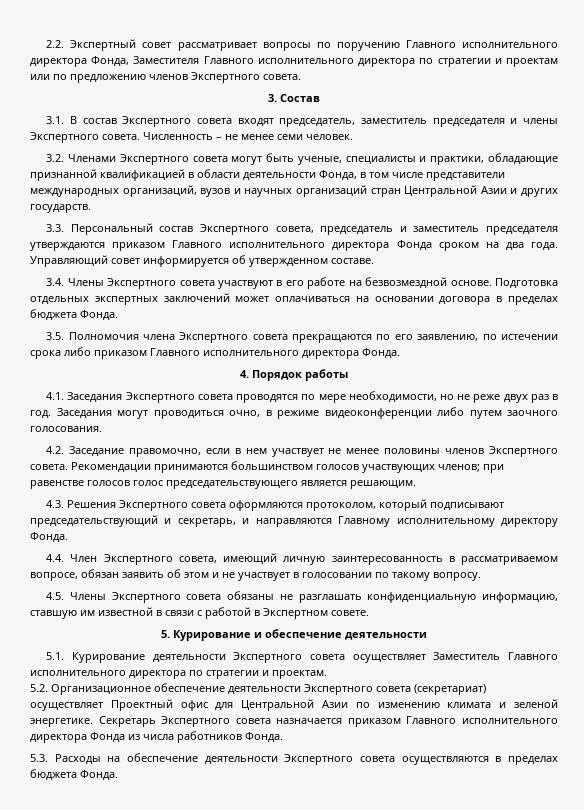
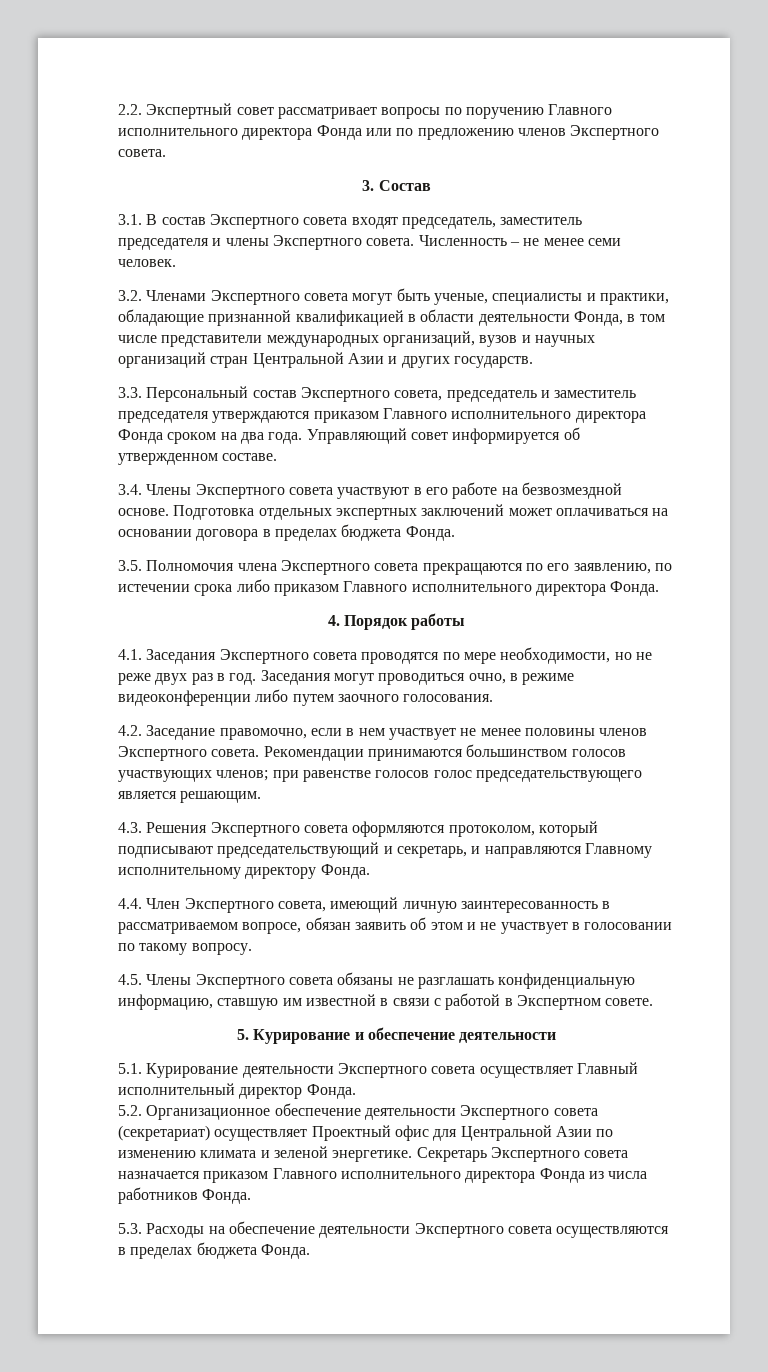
[91,56,558,67] Фонда, Заместителя Главного исполнительного директора по стратегии и проектам -> [316,125,362,140] Фонда
[433,652,558,660] [30,670,327,679] Заместитель Главного исполнительного директора по стратегии и проектам. -> [576,1062,638,1074] [118,1083,356,1099] Главный исполнительный директор Фонда.

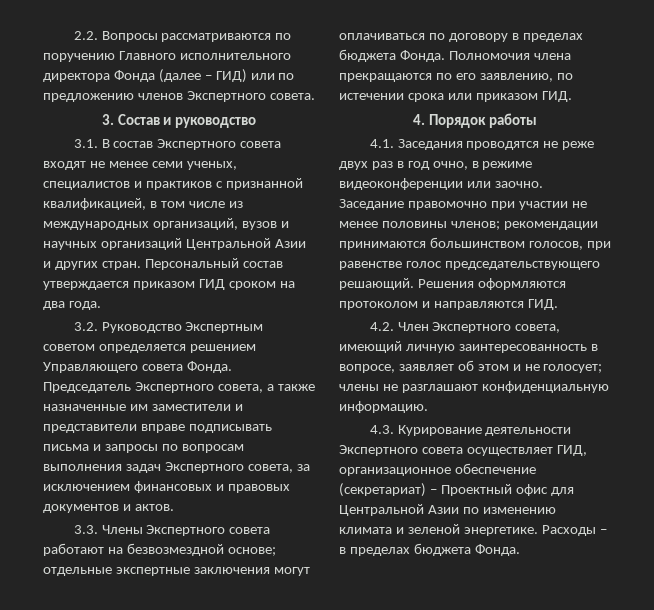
[146,103,441,119] Экспертный совет рассматривает вопросы -> [101,31,272,42] Вопросы рассматриваются
(362, 132) none -> [158,69,247,83] (далее – ГИД)
(431, 185) none -> [163,117,257,128] и руководство
[401,217,583,229] [118,235,621,250] [118,259,176,267] [118,288,669,305] [118,309,623,326] председатель, заместитель председателя и члены Экспертного совета. Численность – не менее семи человек. // 3.2. Членами Экспертного совета могут быть ученые, специалисты и практики, обладающие признанной квалификацией в области деятельности Фонда, -> [89,161,237,170] [43,178,303,190] [43,198,146,210] не менее семи ученых, специалистов и практиков с признанной квалификацией,
[161,335,263,347] представители -> [228,201,243,208] из
[210,356,249,368] стран -> (182, 244) none
[453,356,533,368] [118,386,637,402] [118,408,646,423] [118,427,580,444] [118,453,278,465] [118,482,622,499] [118,504,669,520] [118,524,455,541] [118,560,142,571] государств. // 3.3. Персональный состав Экспертного совета, председатель и заместитель председателя утверждаются приказом Главного исполнительного директора Фонда сроком на два года. Управляющий совет информируется об утвержденном составе. // 3.4. Члены Экспертного совета участвуют в его работе на безвозмездной основе. Подготовка отдельных экспертных заключений может оплачиваться на основании договора в пределах бюджета Фонда. // 3.5. -> [101,258,283,270] [43,279,295,290] [43,301,101,310] [73,322,264,333] [43,344,256,353] [43,361,232,373] [43,382,315,393] [43,404,243,411] [43,424,272,433] [43,444,244,453] [43,462,310,473] [43,481,290,493] [43,504,174,513] [73,525,271,536] [43,543,276,556] [43,567,310,576] [339,33,583,42] [339,49,445,62] стран. Персональный состав утверждается приказом ГИД сроком на два года. // 3.2. Руководство Экспертным советом определяется решением Управляющего совета Фонда. Председатель Экспертного совета, а также назначенные им заместители и представители вправе подписывать письма и запросы по вопросам выполнения задач Экспертного совета, за исключением финансовых и правовых документов и актов. // 3.3. Члены Экспертного совета работают на безвозмездной основе; отдельные экспертные заключения могут оплачиваться по договору в пределах бюджета Фонда.
[280,560,419,575] Экспертного совета -> (571, 56) none
[236,579,660,596] либо приказом Главного исполнительного директора Фонда. -> [447,91,572,102] или приказом ГИД.
[219,647,632,664] Экспертного совета проводятся по мере необходимости, но -> [466,141,540,150] проводятся
[229,670,575,685] [118,689,494,706] [118,725,648,740] [118,744,626,761] [118,770,269,782] год. Заседания могут проводиться очно, в режиме видеоконференции либо путем заочного голосования. // 4.2. Заседание правомочно, если в нем участвует не менее половины членов Экспертного совета. Рекомендации принимаются большинством голосов участвующих членов; -> [407,161,533,170] [339,178,543,190] [339,199,587,210] [339,221,598,230] [339,237,583,250] год очно, в режиме видеоконференции или заочно. Заседание правомочно при участии не менее половины членов; рекомендации принимаются большинством голосов,
[375,770,430,778] голосов -> (402, 265) none
[118,791,262,803] [118,821,598,837] [118,842,652,858] [118,864,370,879] [118,898,142,909] является решающим. // 4.3. Решения Экспертного совета оформляются протоколом, который подписывают председательствующий и секретарь, и направляются Главному исполнительному директору Фонда. // 4.4. -> [339,278,566,290] [339,299,558,310] [369,322,394,331] решающий. Решения оформляются протоколом и направляются ГИД. // 4.2.
[118,917,673,934] [118,943,252,955] [118,972,636,989] [118,993,654,1010] [236,1027,557,1044] [118,1063,142,1074] рассматриваемом вопросе, обязан заявить об этом и не участвует в голосовании по такому вопросу. // 4.5. Члены Экспертного совета обязаны не разглашать конфиденциальную информацию, ставшую им известной в связи с работой в Экспертном совете. // 5. Курирование и обеспечение деятельности // 5.1. -> [339,360,603,373] [339,381,609,393] [339,401,428,413] [369,425,394,434] вопросе, заявляет об этом и не голосует; члены не разглашают конфиденциальную информацию. // 4.3.
[576,1062,638,1074] [118,1083,356,1099] [118,1103,598,1120] [118,1125,308,1141] Главный исполнительный директор Фонда. // 5.2. Организационное обеспечение деятельности Экспертного совета (секретариат) осуществляет -> [556,445,587,456] [339,463,536,476] [339,483,437,497] ГИД, организационное обеспечение (секретариат) –
[416,1147,629,1162] [118,1168,648,1183] [118,1187,252,1204] [118,1221,670,1238] Секретарь Экспертного совета назначается приказом Главного исполнительного директора Фонда из числа работников Фонда. // 5.3. Расходы на обеспечение деятельности Экспертного совета осуществляются -> [541,525,607,536] Расходы –

